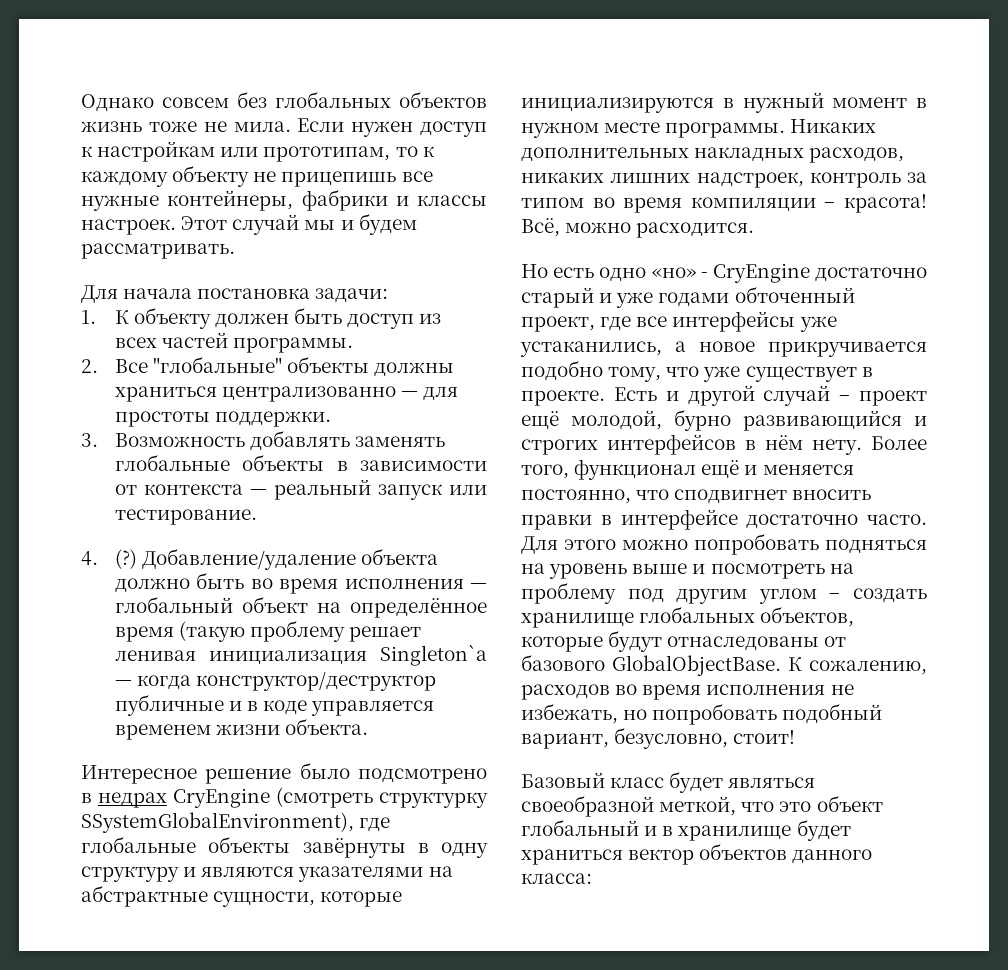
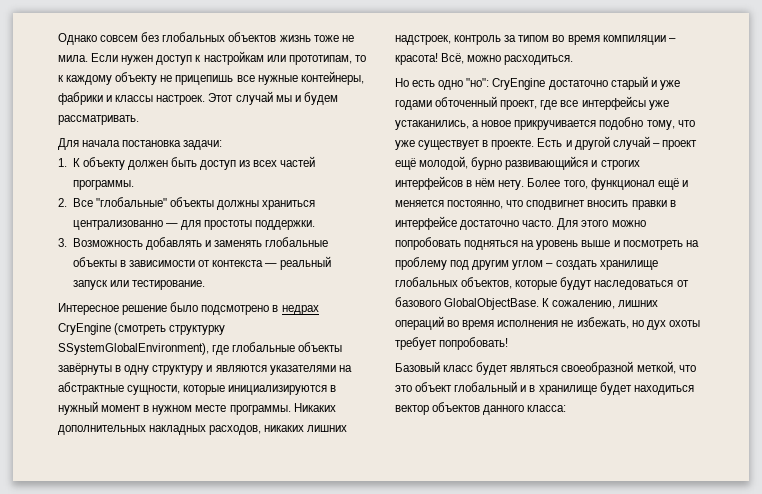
(350, 440) none -> [204,240,211,247] и
[81,548,438,570] [114,572,488,594] [114,596,488,618] [114,620,421,642] [114,645,487,666] [114,672,436,691] [114,694,435,716] [114,718,368,740] // 4. (?) Добавление/удаление объекта должно быть во время исполнения — глобальный объект на определённое время (такую проблему решает ленивая инициализация Singleton`а — когда конструктор/деструктор публичные и в коде управляется временем жизни объекта. -> (205, 285) none
[636,222,755,238] расходится. -> [504,55,574,65] расходиться.
[651,267,708,278] «но» - -> [466,78,490,87] "но":
[667,636,820,651] отнаследованы -> [594,280,674,290] наследоваться
[521,684,610,700] расходов -> [618,300,659,307] [395,316,444,330] лишних операций
[652,703,883,725] [521,727,796,749] попробовать подобный вариант, безусловно, стоит! -> [646,320,700,330] [395,337,509,350] дух охоты требует попробовать!
[521,849,623,865] храниться -> [633,385,694,395] находиться

